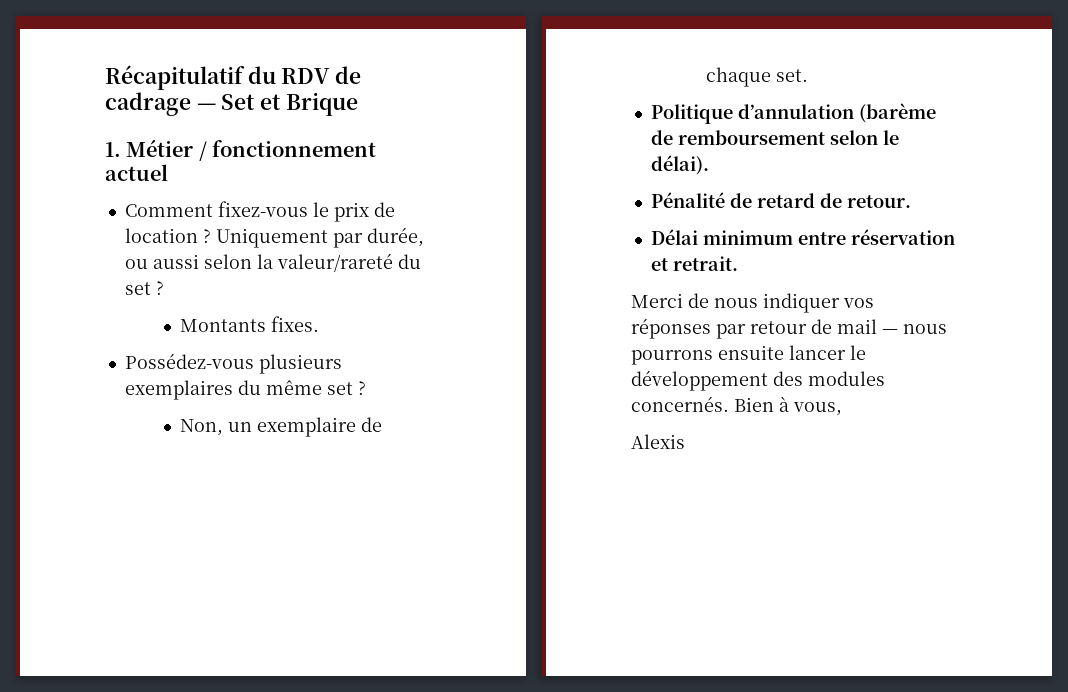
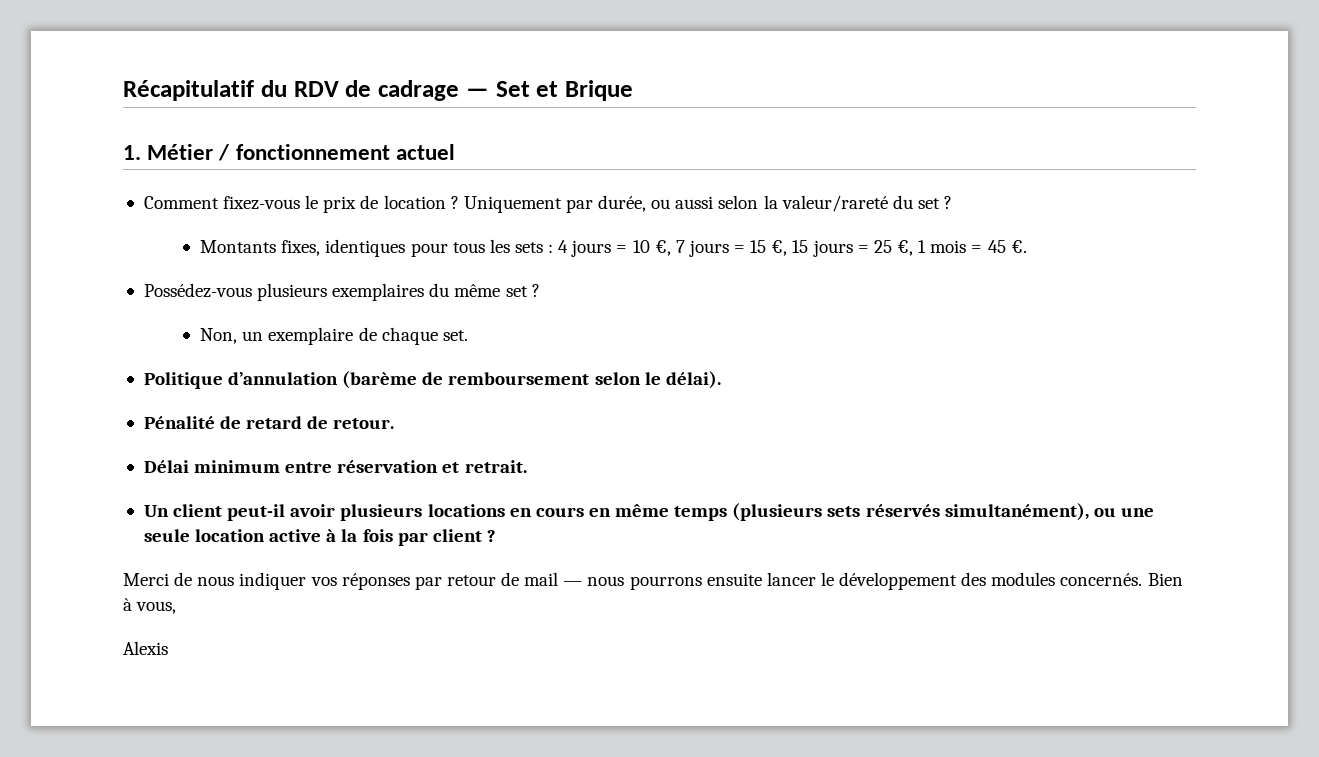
[270,316,319,332] fixes. -> [281,239,1027,257] fixes, identiques pour tous les sets : 4 jours = 10 €, 7 jours = 15 €, 15 jours = 25 €, 1 mois = 45 €.
(738, 263) none -> [143,503,1154,521] [143,529,496,546] // Un client peut-il avoir plusieurs locations en cours en même temps (plusieurs sets réservés simultanément), ou une seule location active à la fois par client ?

